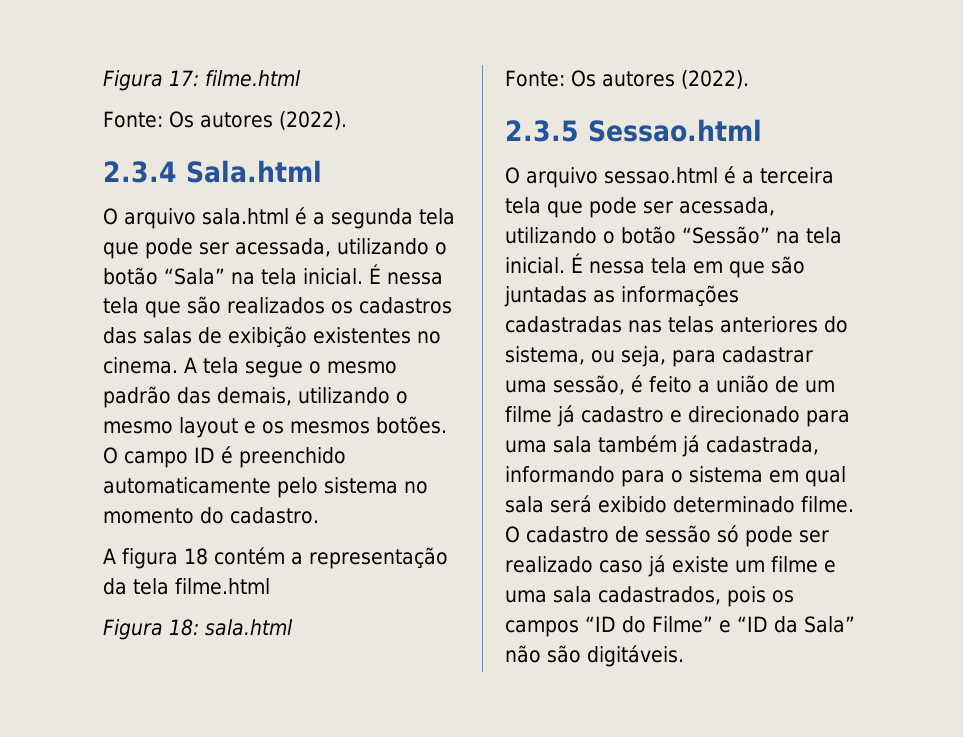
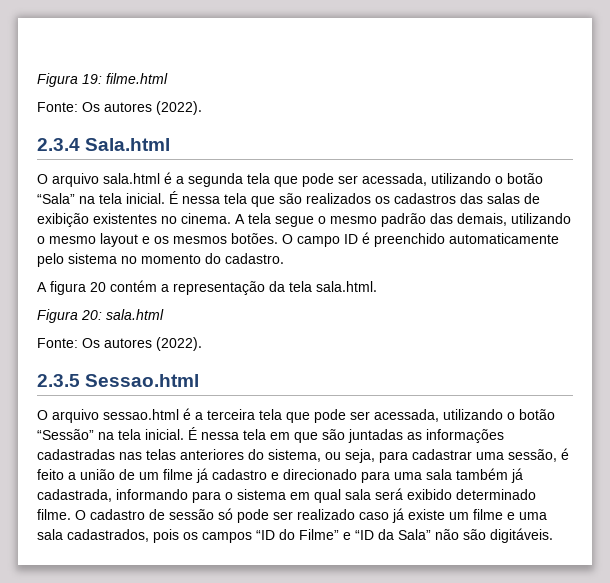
[103,70,199,91] Figura 17: -> [37,73,102,87] Figura 19:
[184,548,208,565] 18 -> [90,282,106,292] 20
[175,578,270,595] [103,619,199,640] filme.html // Figura 18: -> [316,281,377,292] [37,309,102,323] sala.html. // Figura 20:

